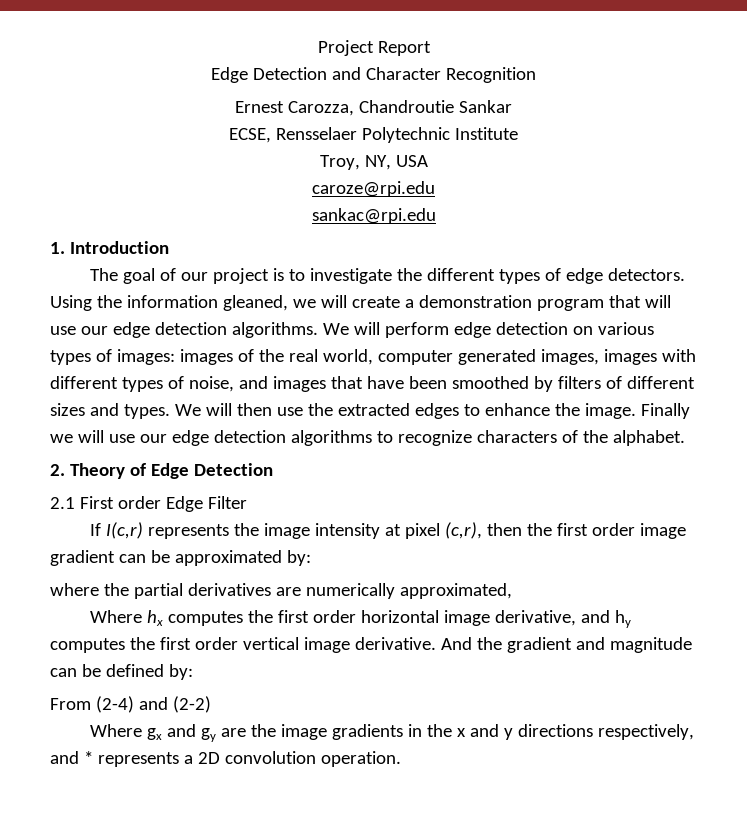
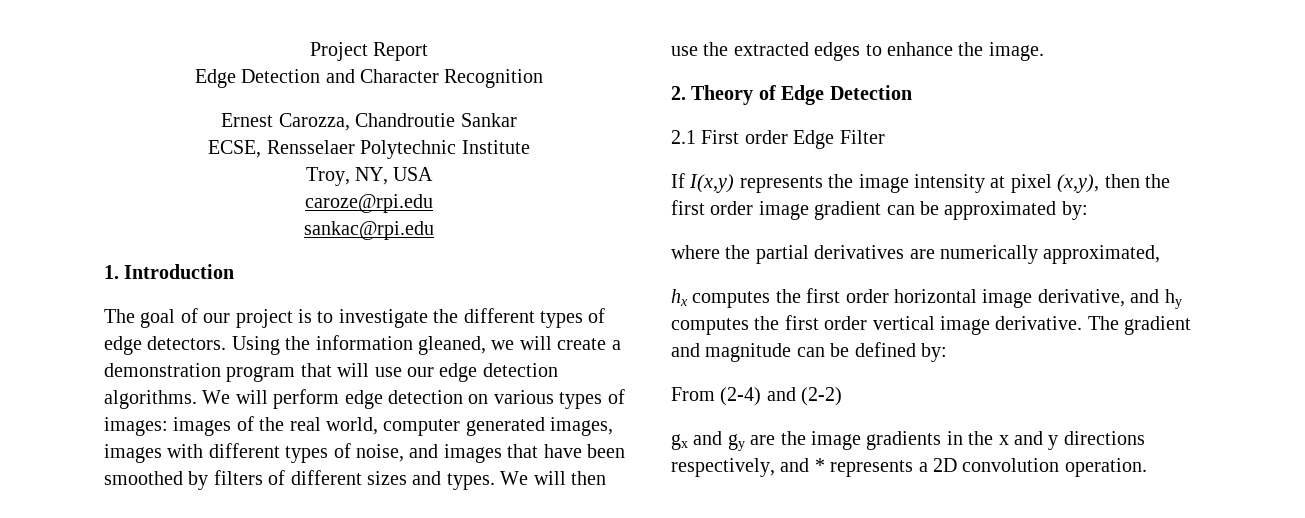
[640,403,690,419] [50,430,685,446] Finally we will use our edge detection algorithms to recognize characters of the alphabet. -> (1044, 51) none
[106,522,144,539] I(c,r) -> [689,174,735,193] I(x,y)
[445,522,483,539] (c,r), -> [1057,174,1100,193] (x,y),
[90,610,143,623] Where -> (1161, 254) none
[440,637,502,650] And the -> [1087,316,1119,330] The
[90,724,143,737] Where -> (843, 396) none

